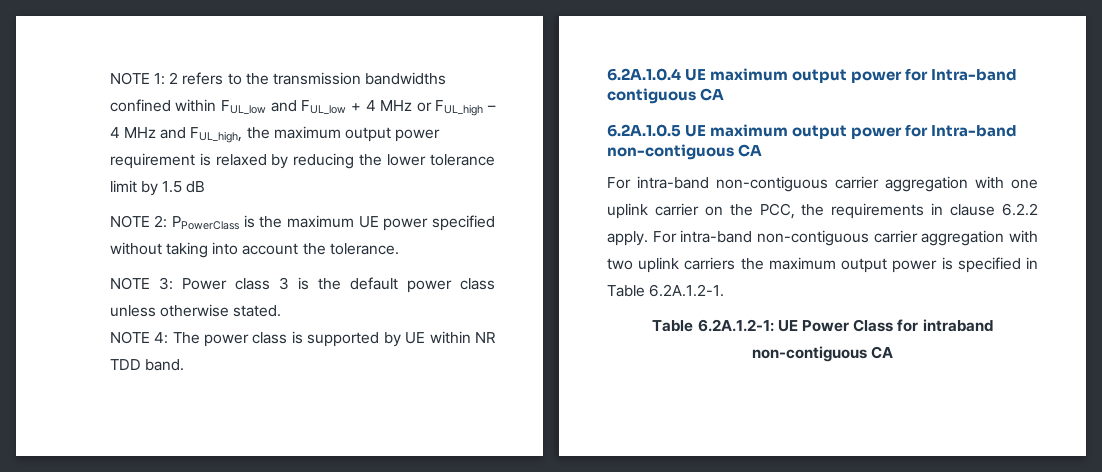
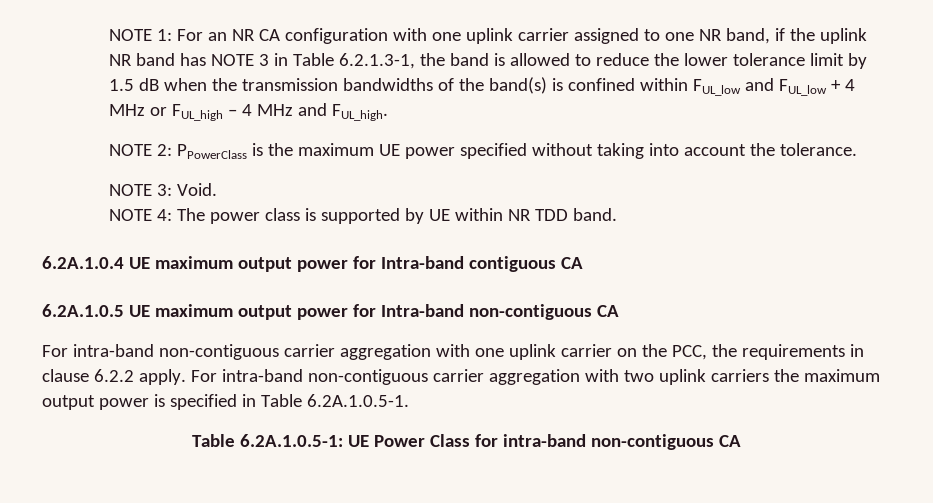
[169,72,447,85] 2 refers to the transmission bandwidths -> [177,28,868,44] [109,53,868,69] [109,77,564,94] For an NR CA configuration with one uplink carrier assigned to one NR band, if the uplink NR band has NOTE 3 in Table 6.2.1.3-1, the band is allowed to reduce the lower tolerance limit by 1.5 dB when the transmission bandwidths of the band(s) is
[190,126,441,143] [109,153,495,169] [109,180,206,196] FUL_high, the maximum output power requirement is relaxed by reducing the lower tolerance limit by 1.5 dB -> [332,104,389,121] FUL_high.
[181,277,495,293] [109,304,282,317] Power class 3 is the default power class unless otherwise stated. -> [177,183,218,196] Void.
[649,284,725,297] [652,319,774,332] 6.2A.1.2-1. // Table 6.2A.1.2-1: -> [306,394,409,407] [192,434,344,447] 6.2A.1.0.5-1. // Table 6.2A.1.0.5-1:
[922,319,993,332] intraband -> [502,434,586,447] intra-band

